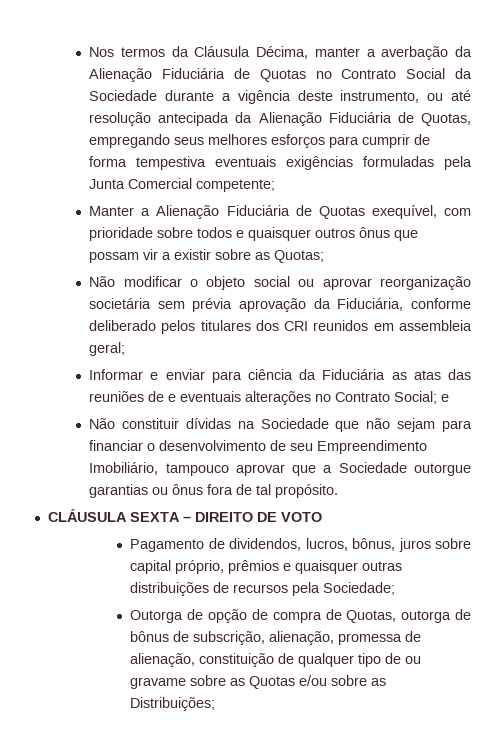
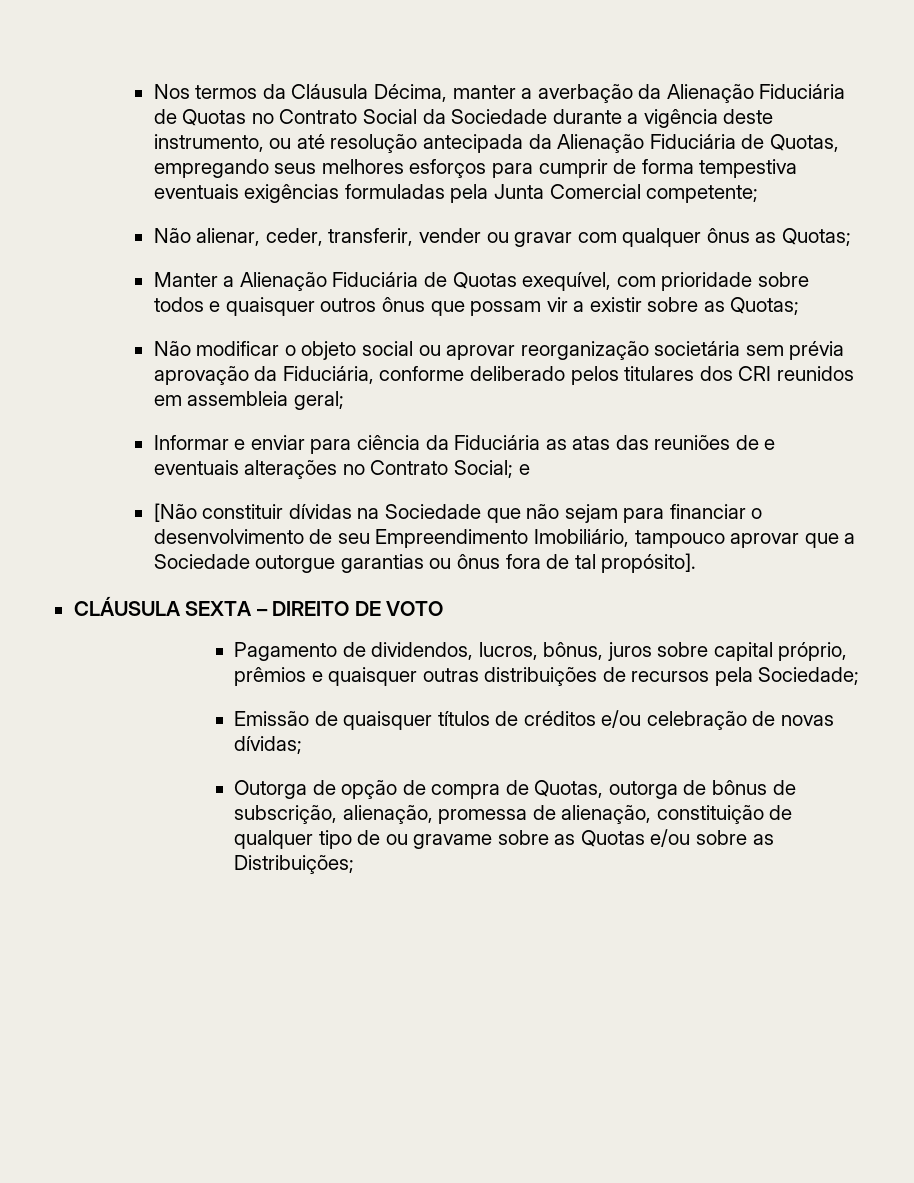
(276, 185) none -> [153,228,851,247] // Não alienar, ceder, transferir, vender ou gravar com qualquer ônus as Quotas;
[89,418,116,429] Não -> [153,503,197,522] [Não
[275,484,339,498] propósito. -> [601,553,697,573] propósito].
(396, 588) none -> [234,710,835,730] [234,736,303,754] // Emissão de quaisquer títulos de créditos e/ou celebração de novas dívidas;

